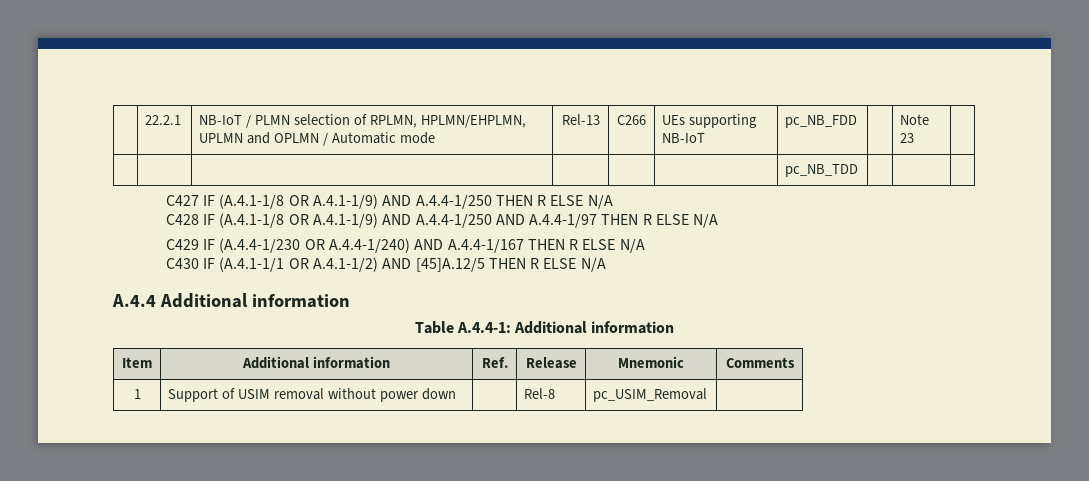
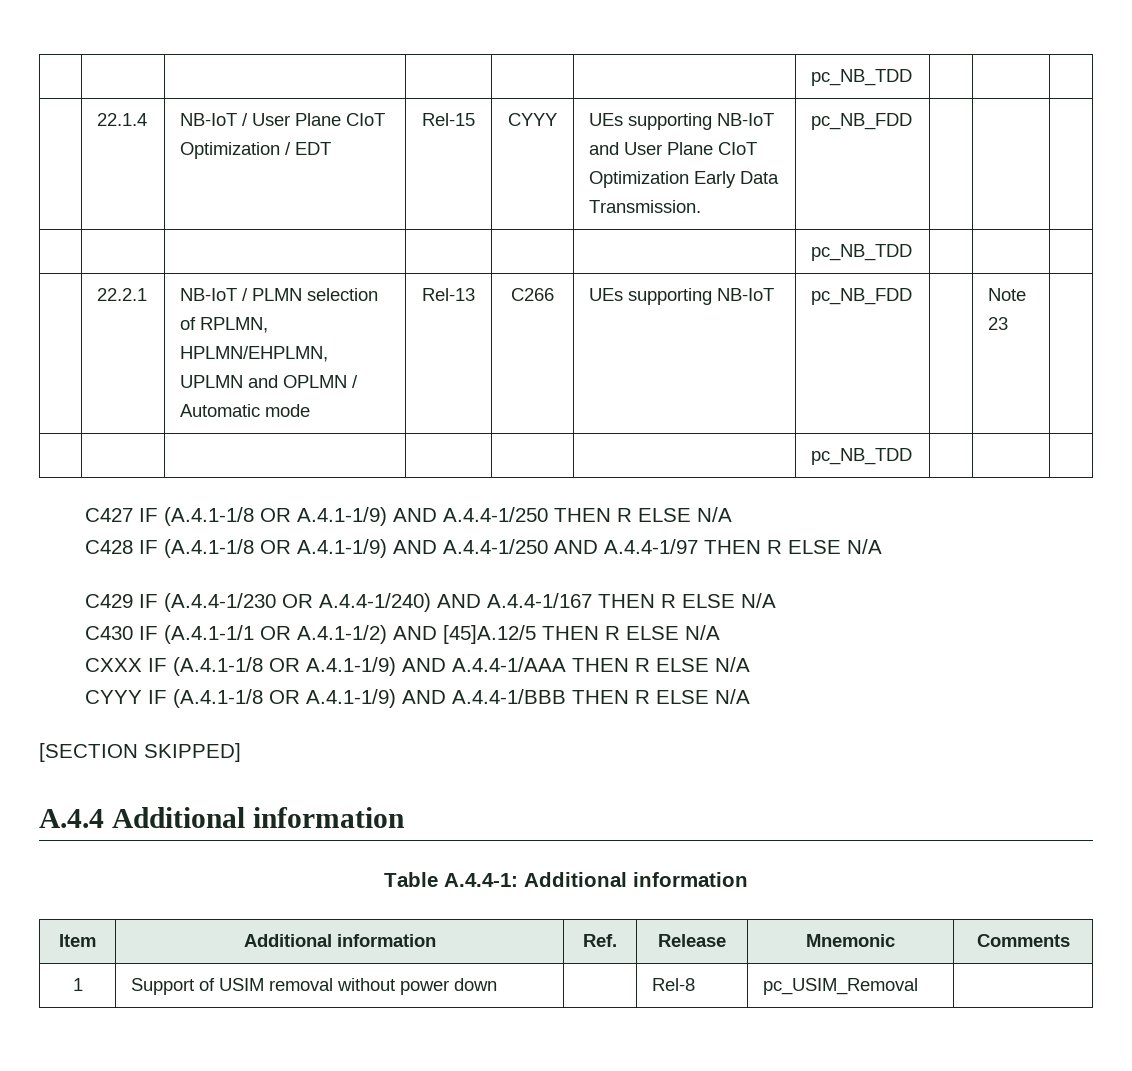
(145, 120) | -> [811,69,913,86] [97,113,148,126] [180,113,386,126] [180,142,332,159] [422,113,475,126] [508,113,557,126] [589,113,775,130] [589,142,758,155] [589,171,780,188] [589,200,702,213] [811,113,913,130] [811,244,913,261] | | | | | | pc_NB_TDD | | | // | 22.1.4 | NB-IoT / User Plane CIoT Optimization / EDT | Rel-15 | CYYY | UEs supporting NB-IoT and User Plane CIoT Optimization Early Data Transmission. | pc_NB_FDD | | | // | | | | | | pc_NB_TDD | | | // |
(606, 265) none -> [84,657,750,676] [84,689,750,708] [39,743,241,762] // CXXX IF (A.4.1-1/8 OR A.4.1-1/9) AND A.4.4-1/AAA THEN R ELSE N/A // CYYY IF (A.4.1-1/8 OR A.4.1-1/9) AND A.4.4-1/BBB THEN R ELSE N/A // [SECTION SKIPPED]

